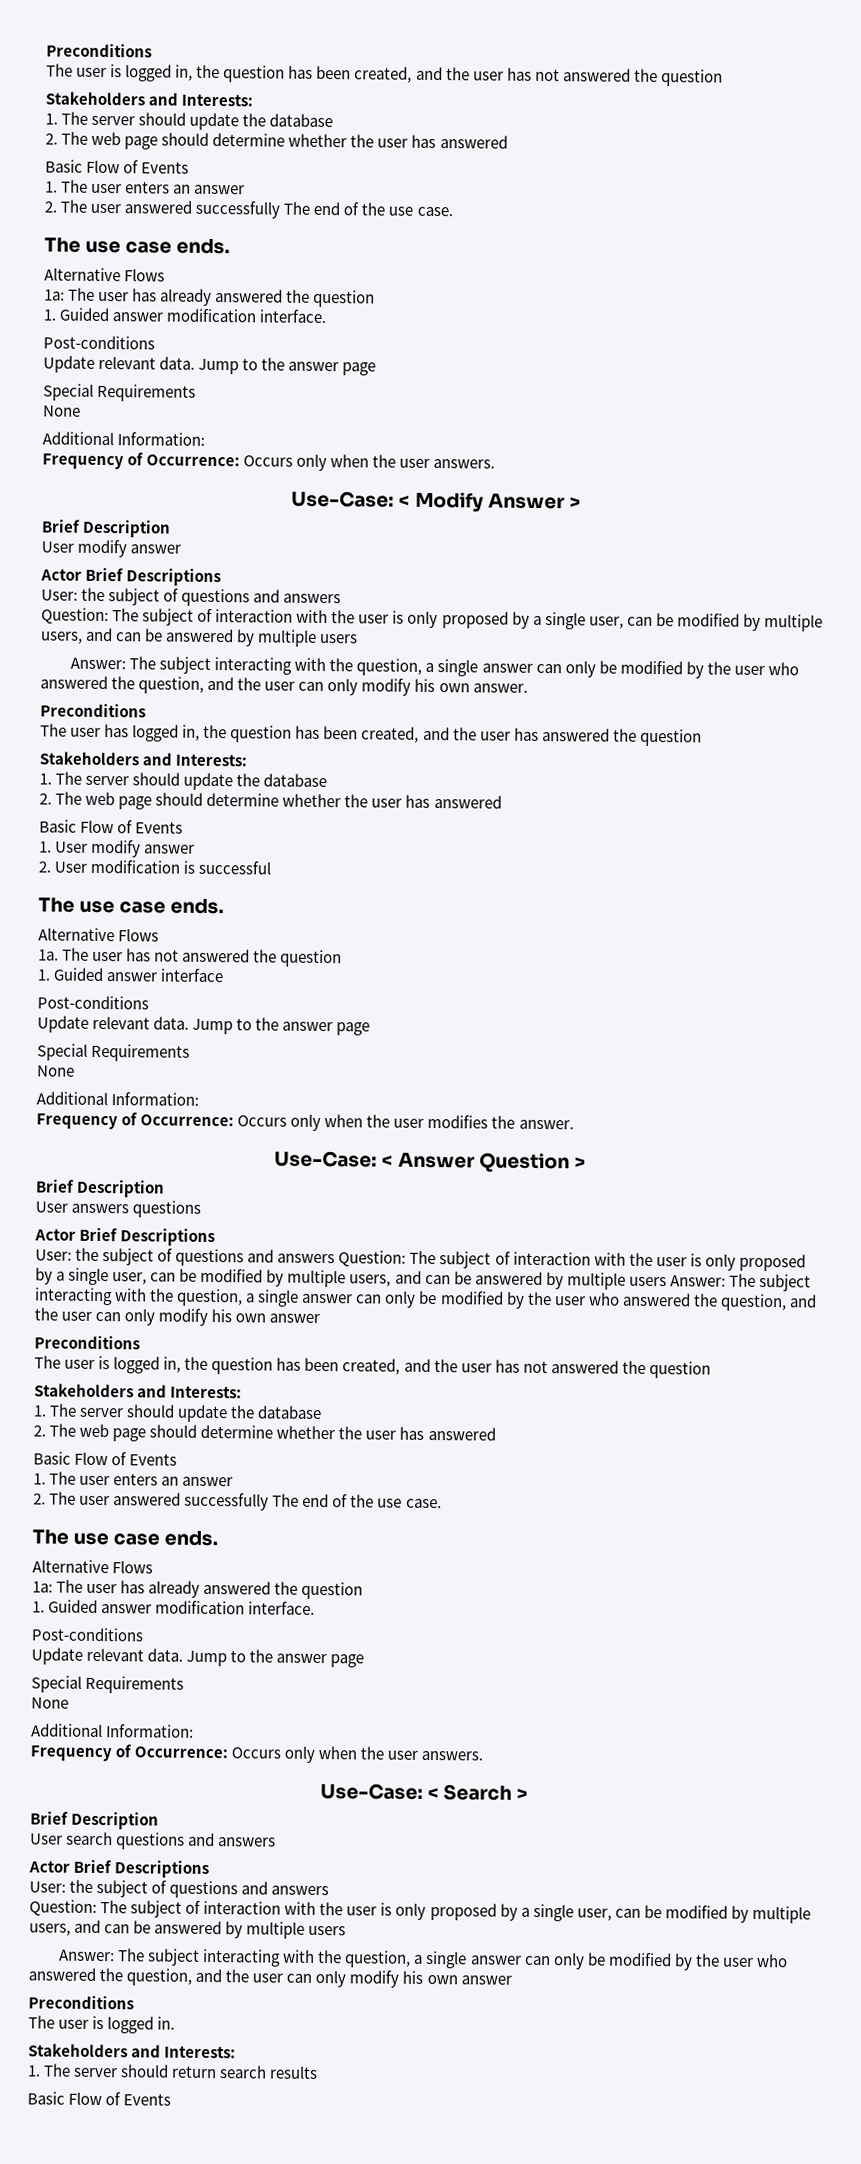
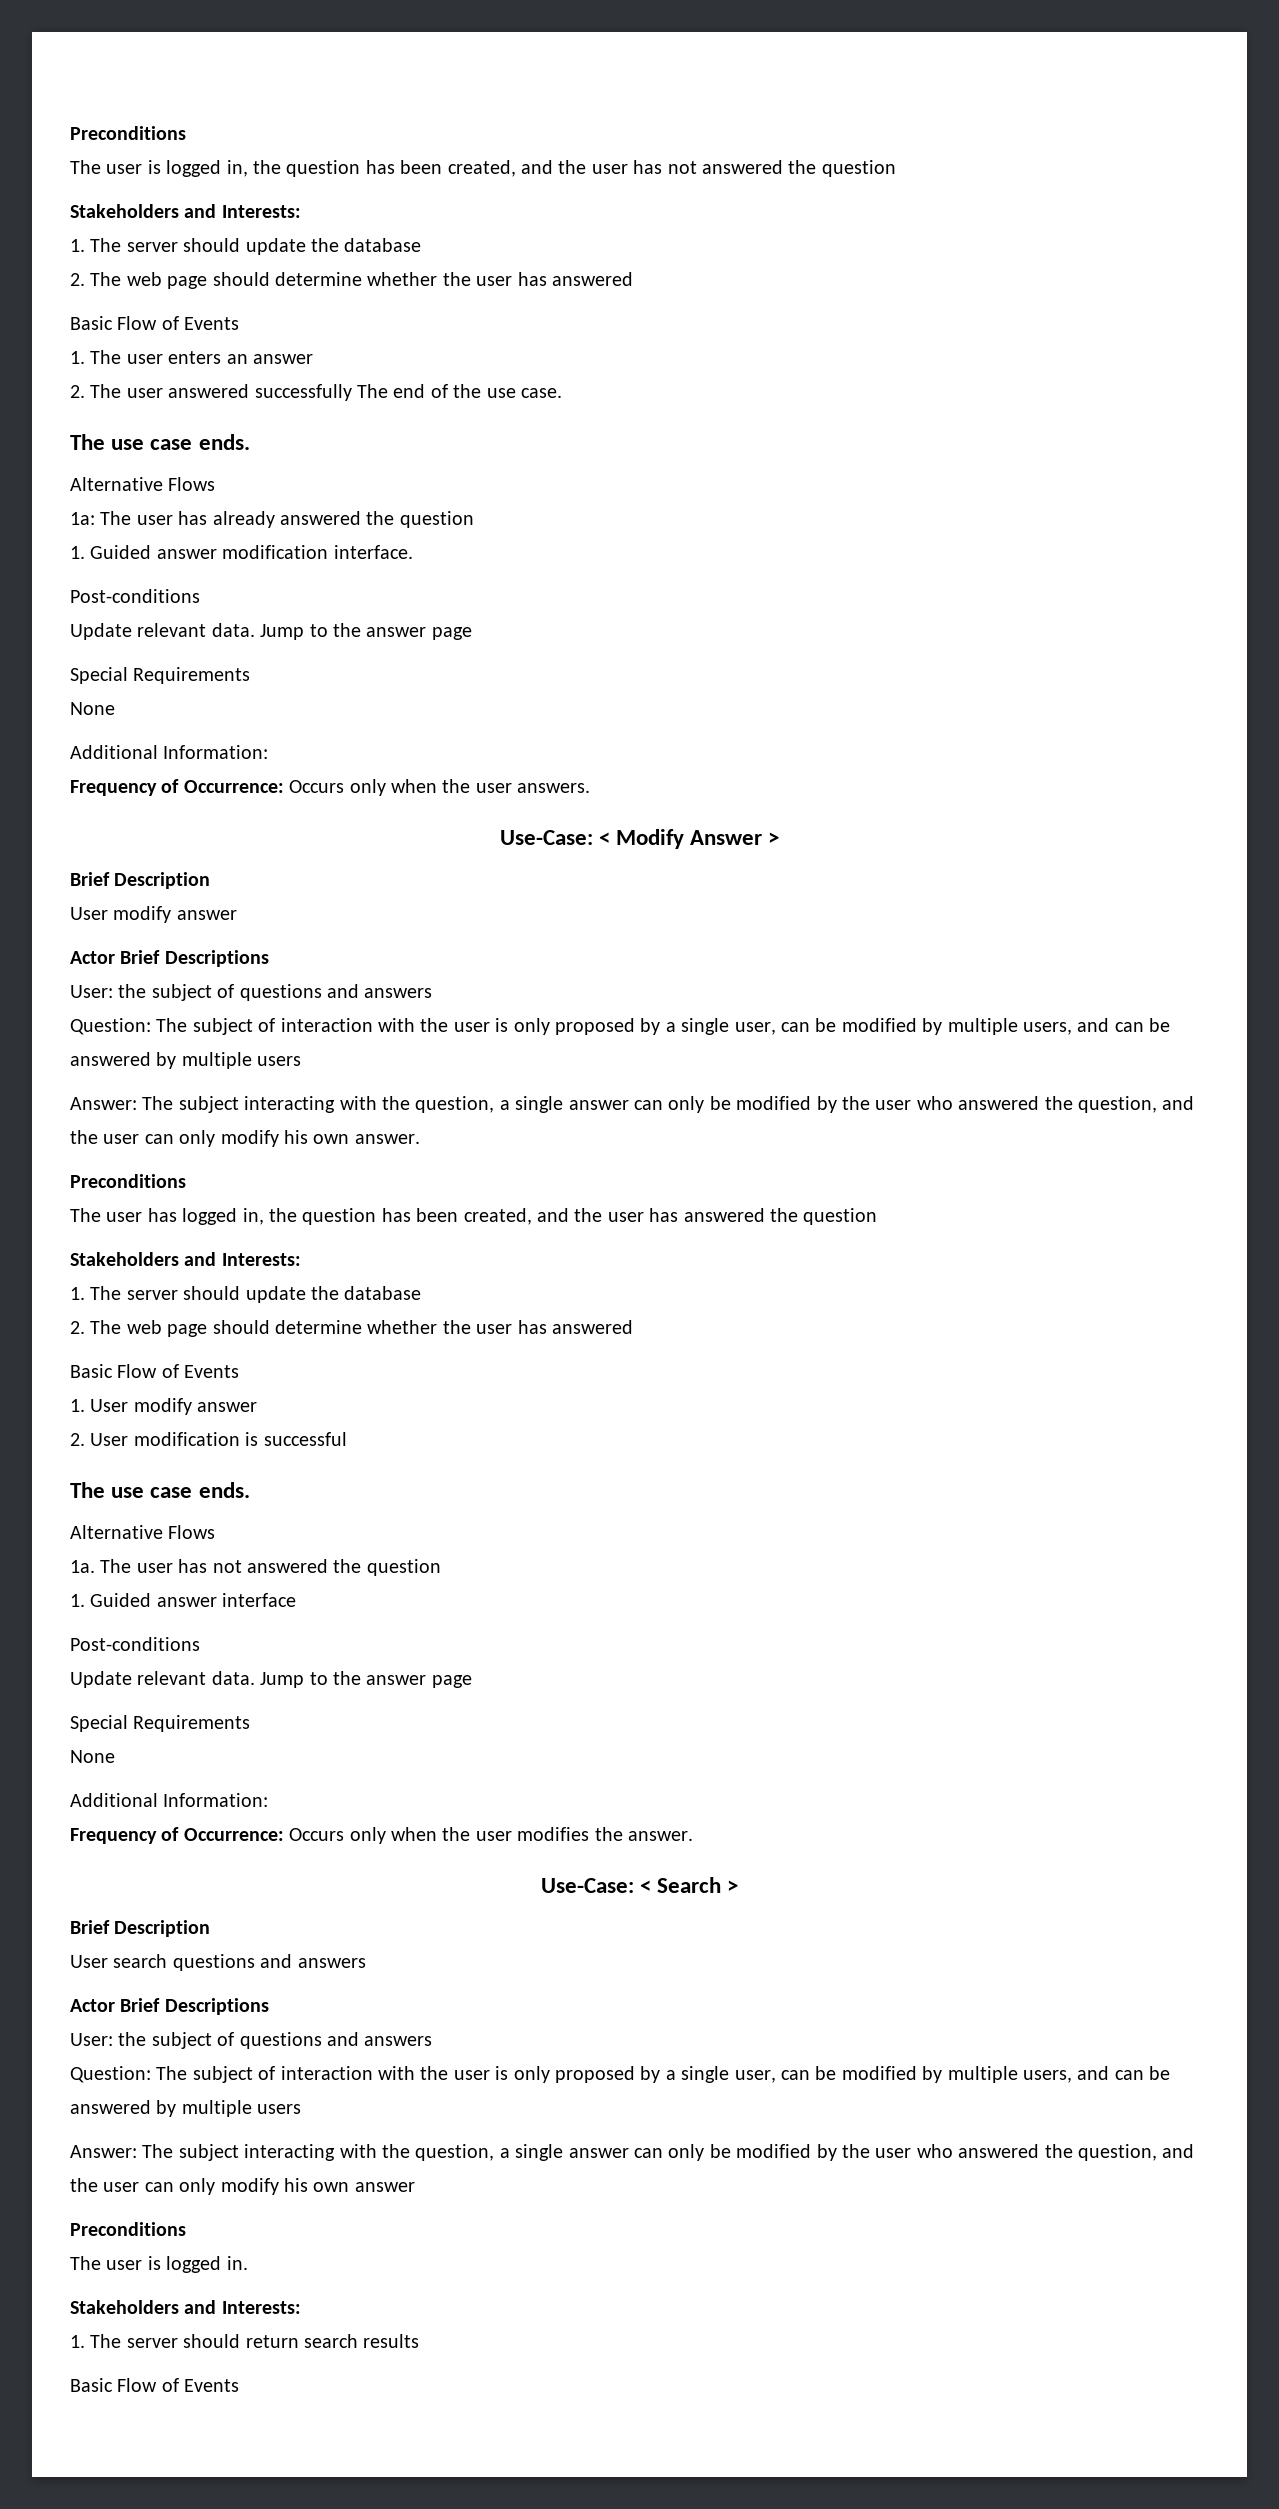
[274,1150,586,1174] [35,1179,166,1198] [35,1200,202,1218] [34,1227,216,1247] [35,1247,806,1272] [35,1267,811,1292] [34,1287,817,1312] [34,1307,321,1326] [34,1335,140,1350] [34,1355,711,1379] [34,1383,243,1399] [33,1403,323,1423] [33,1423,496,1442] [33,1451,178,1466] [33,1471,234,1487] [33,1491,442,1511] [32,1529,219,1547] [32,1559,154,1574] [32,1579,364,1600] [32,1599,316,1615] [31,1627,144,1642] [31,1647,365,1668] [31,1675,185,1694] [31,1697,69,1709] [31,1723,195,1738] [30,1744,484,1763] // Use-Case: < Answer Question > // Brief Description // User answers questions // Actor Brief Descriptions // User: the subject of questions and answers Question: The subject of interaction with the user is only proposed by a single user, can be modified by multiple users, and can be answered by multiple users Answer: The subject interacting with the question, a single answer can only be modified by the user who answered the question, and the user can only modify his own answer // Preconditions // The user is logged in, the question has been created, and the user has not answered the question // Stakeholders and Interests: // 1. The server should update the database // 2. The web page should determine whether the user has answered // Basic Flow of Events // 1. The user enters an answer // 2. The user answered successfully The end of the use case. // The use case ends. // Alternative Flows // 1a: The user has already answered the question // 1. Guided answer modification interface. // Post-conditions // Update relevant data. Jump to the answer page // Special Requirements // None // Additional Information: // Frequency of Occurrence: Occurs only when the user answers. -> (693, 1836) none

